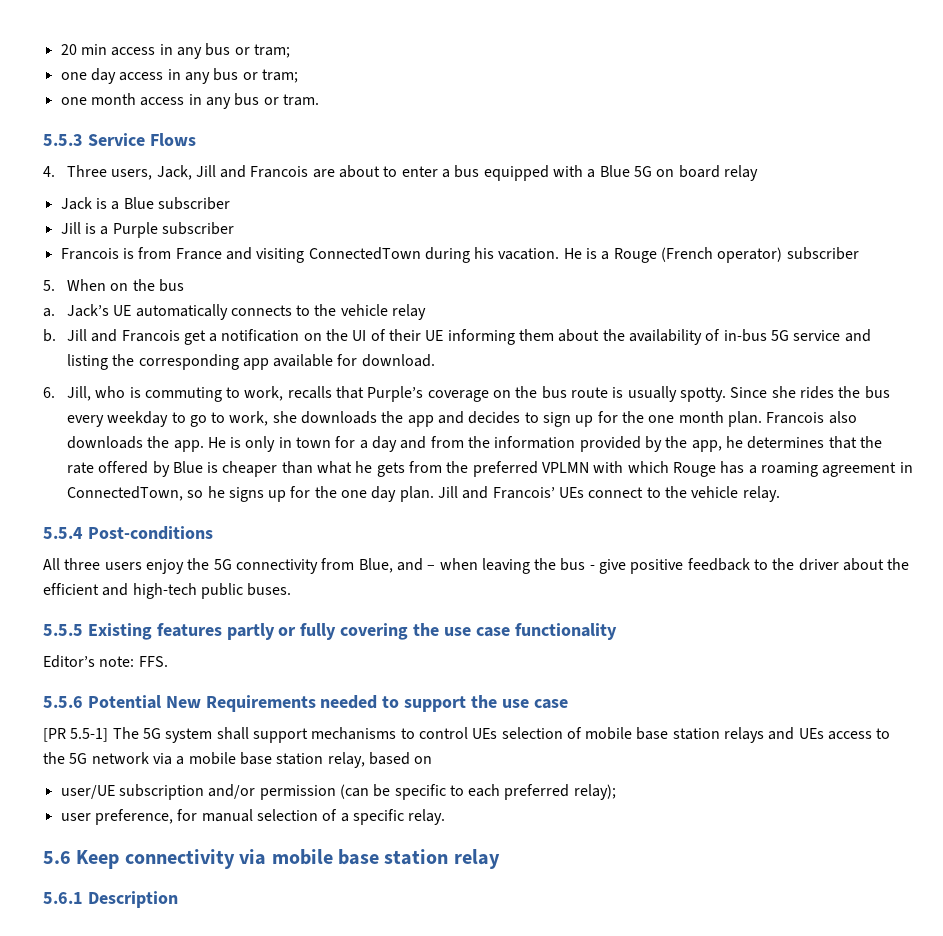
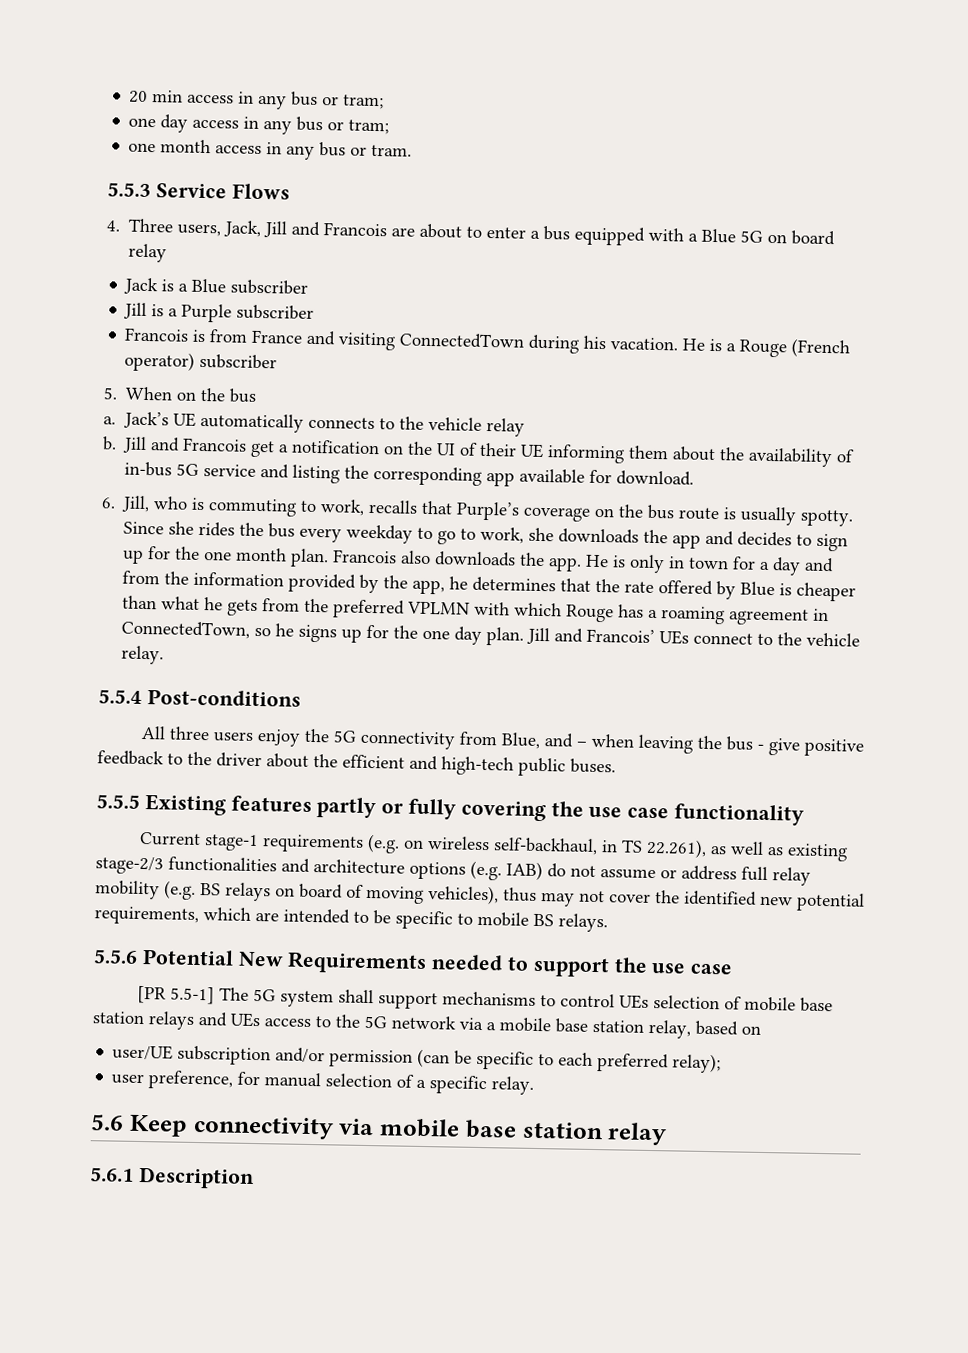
[43,655,168,668] Editor’s note: FFS. -> [138,831,848,862] [95,856,811,886] [95,880,865,912] [94,906,608,933] Current stage-1 requirements (e.g. on wireless self-backhaul, in TS 22.261), as well as existing stage-2/3 functionalities and architecture options (e.g. IAB) do not assume or address full relay mobility (e.g. BS relays on board of moving vehicles), thus may not cover the identified new potential requirements, which are intended to be specific to mobile BS relays.

